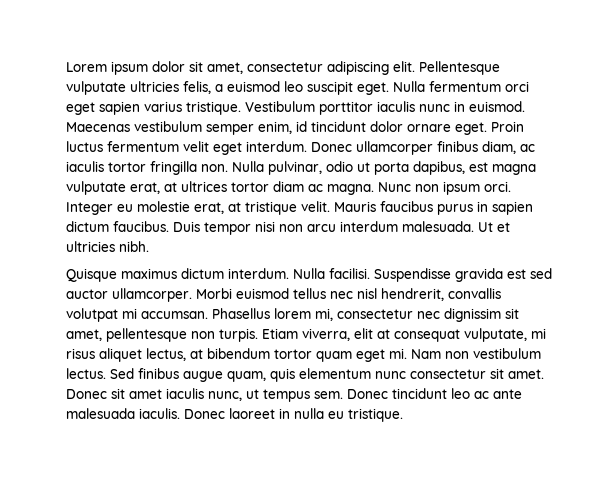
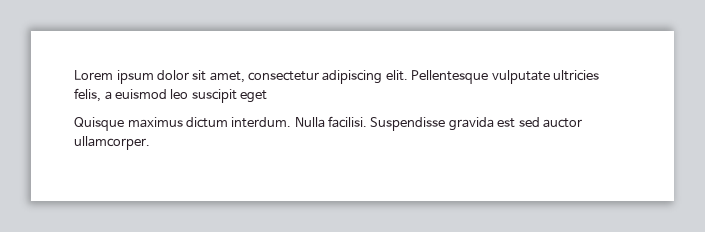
[356,81,529,95] [65,101,525,115] [65,121,524,135] [65,141,535,155] [65,161,536,175] [65,181,511,195] [65,201,533,215] [65,221,510,235] [65,241,149,252] eget. Nulla fermentum orci eget sapien varius tristique. Vestibulum porttitor iaculis nunc in euismod. Maecenas vestibulum semper enim, id tincidunt dolor ornare eget. Proin luctus fermentum velit eget interdum. Donec ullamcorper finibus diam, ac iaculis tortor fringilla non. Nulla pulvinar, odio ut porta dapibus, est magna vulputate erat, at ultrices tortor diam ac magna. Nunc non ipsum orci. Integer eu molestie erat, at tristique velit. Mauris faucibus purus in sapien dictum faucibus. Duis tempor nisi non arcu interdum malesuada. Ut et ultricies nibh. -> [240,90,268,103] eget
[195,288,501,301] [65,308,519,322] [65,328,546,342] [65,348,541,362] [65,368,544,382] [65,388,522,402] [65,408,403,422] Morbi euismod tellus nec nisl hendrerit, convallis volutpat mi accumsan. Phasellus lorem mi, consectetur nec dignissim sit amet, pellentesque non turpis. Etiam viverra, elit at consequat vulputate, mi risus aliquet lectus, at bibendum tortor quam eget mi. Nam non vestibulum lectus. Sed finibus augue quam, quis elementum nunc consectetur sit amet. Donec sit amet iaculis nunc, ut tempus sem. Donec tincidunt leo ac ante malesuada iaculis. Donec laoreet in nulla eu tristique. -> (151, 143) none

